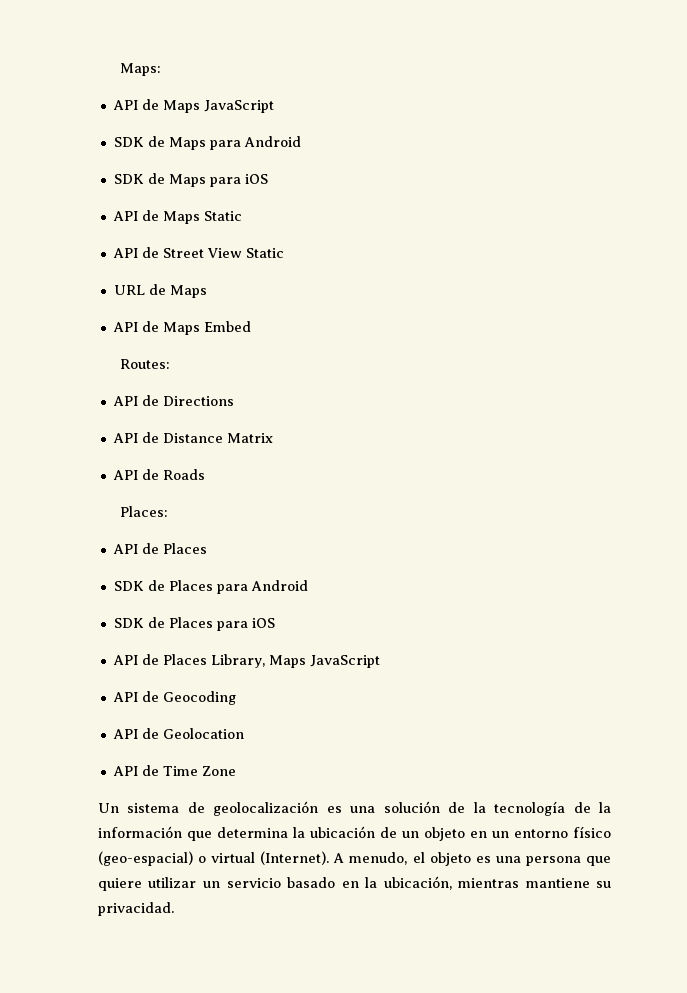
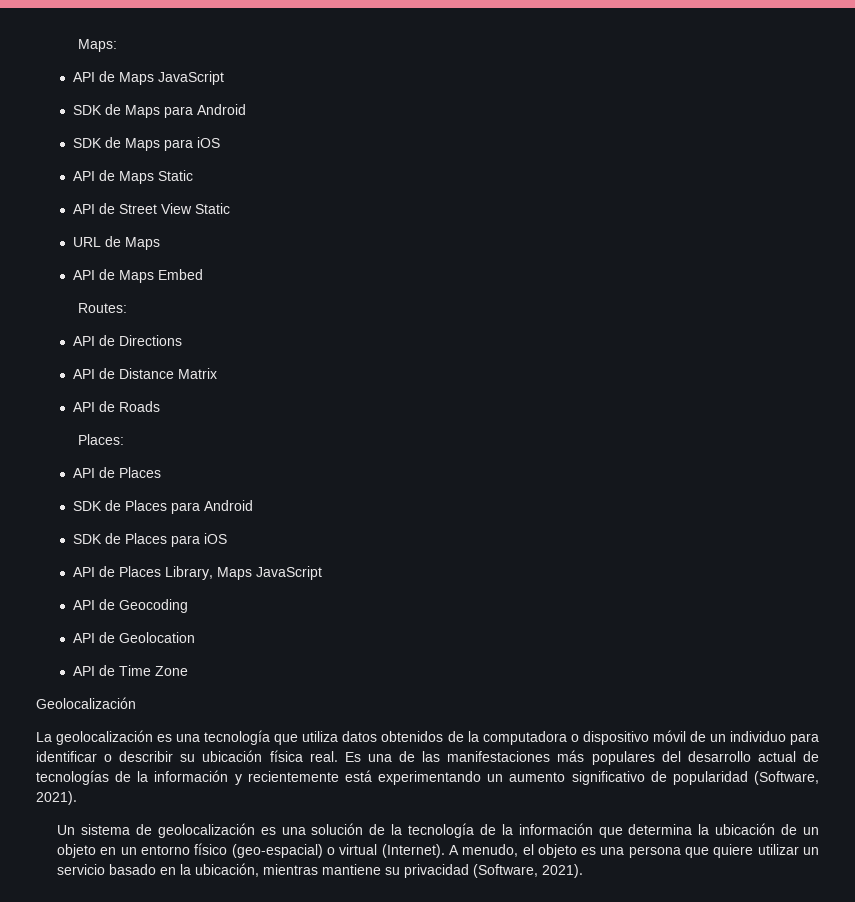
(236, 771) none -> [36,697,136,709] [36,730,819,745] [36,750,820,765] [36,770,820,785] [36,791,77,805] // Geolocalización // La geolocalización es una tecnología que utiliza datos obtenidos de la computadora o dispositivo móvil de un individuo para identificar o describir su ubicación física real. Es una de las manifestaciones más populares del desarrollo actual de tecnologías de la información y recientemente está experimentando un aumento significativo de popularidad (Software, 2021).
[97,902,174,916] privacidad. -> [404,864,584,878] privacidad (Software, 2021).

